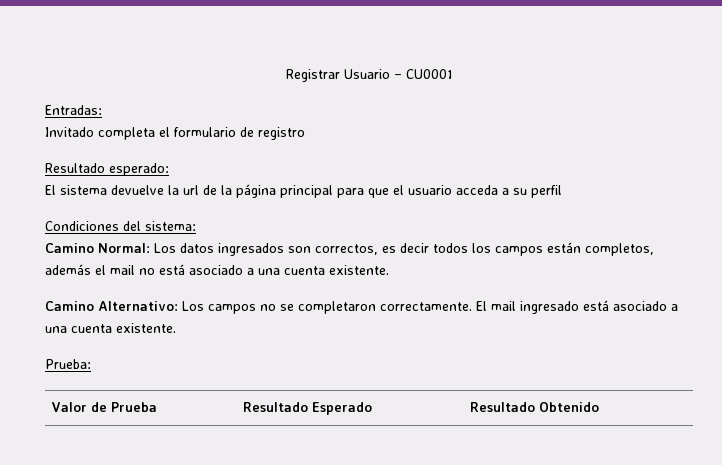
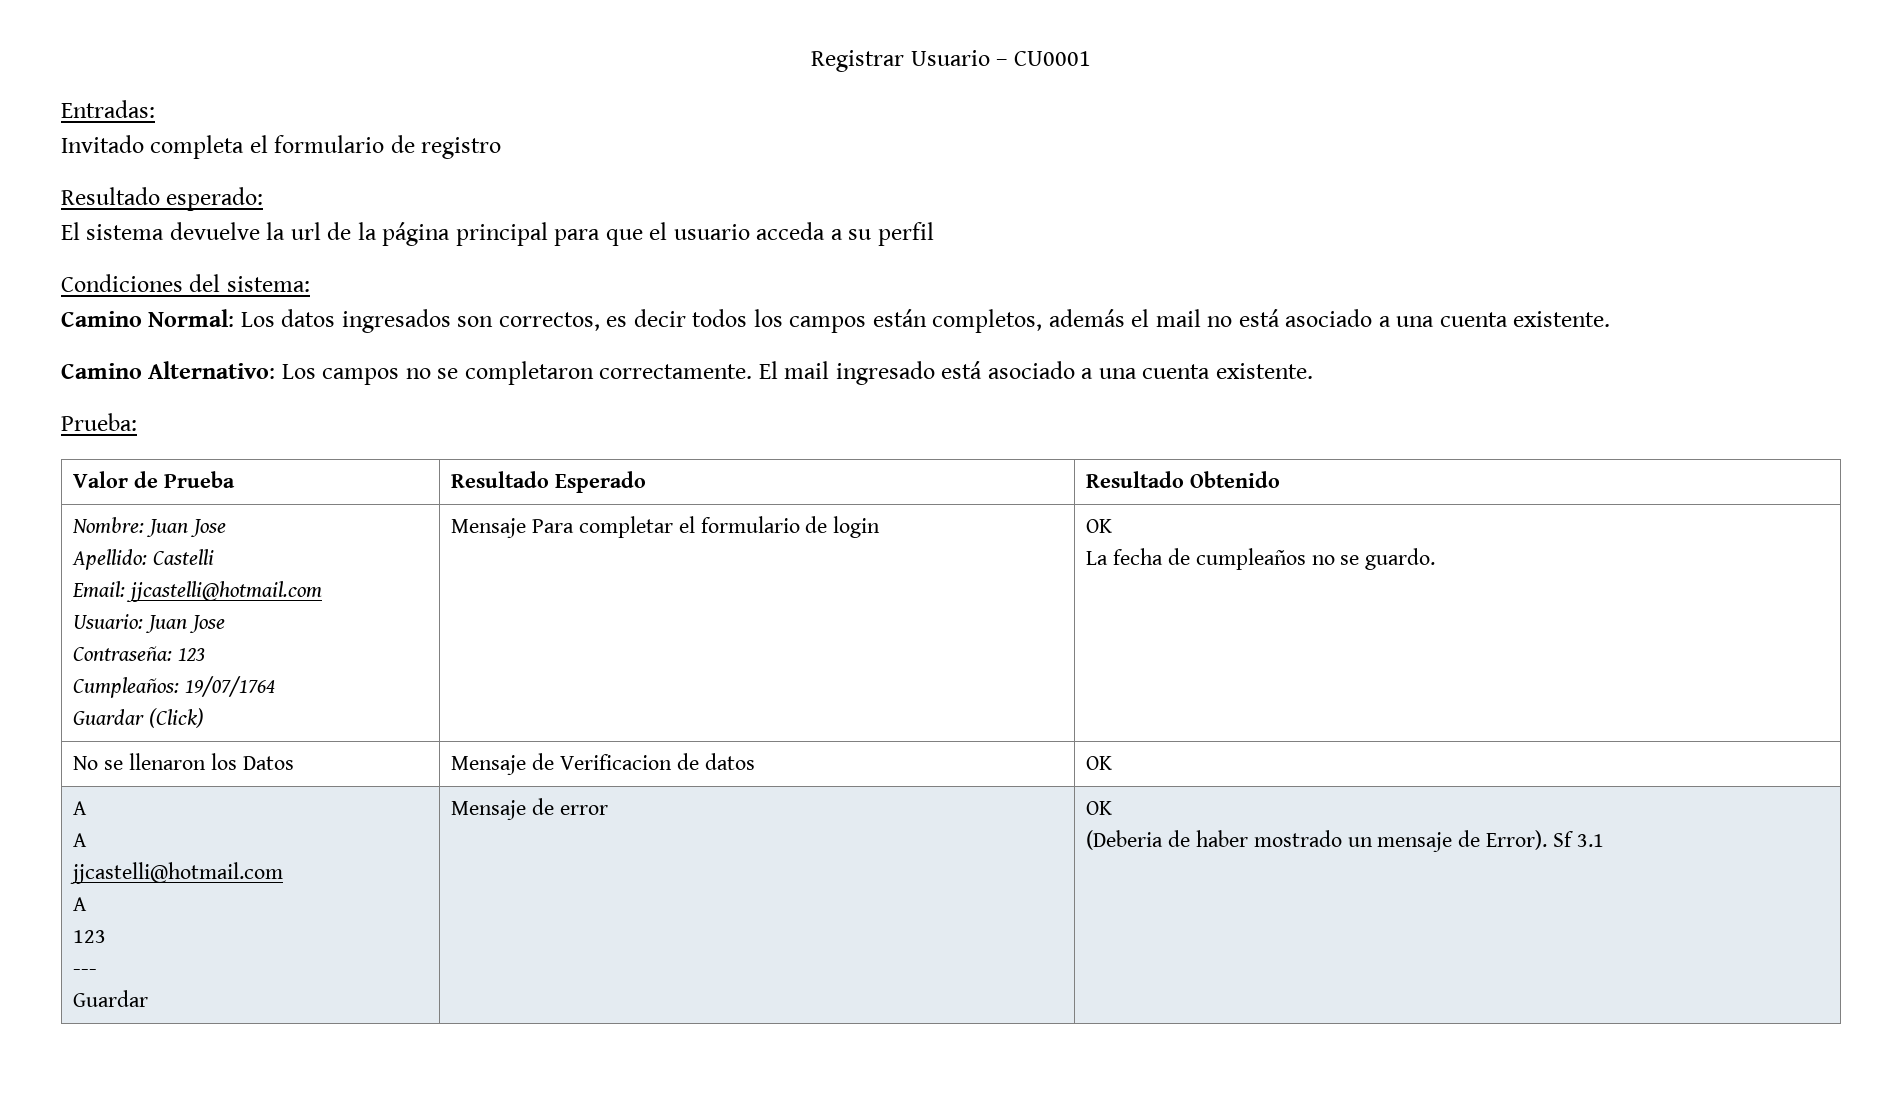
(600, 407) none -> [72,517,226,537] [72,549,215,570] [72,581,323,602] [73,614,225,633] [73,646,206,661] [73,676,276,698] [73,708,205,728] [451,516,881,538] [1086,519,1113,533] [1086,548,1436,570] [73,753,294,770] [451,753,755,775] [1086,756,1113,770] [73,801,88,815] [73,833,88,847] [70,862,284,884] [73,897,88,911] [73,930,107,943] [73,969,98,975] [73,990,149,1007] [451,798,608,820] [1086,801,1113,815] [1086,830,1604,852] // Nombre: Juan Jose // Apellido: Castelli // Email: jjcastelli@hotmail.com // Usuario: Juan Jose // Contraseña: 123 // Cumpleaños: 19/07/1764 // Guardar (Click) | Mensaje Para completar el formulario de login | OK // La fecha de cumpleaños no se guardo. // No se llenaron los Datos | Mensaje de Verificacion de datos | OK // A // A // jjcastelli@hotmail.com // A // 123 // --- // Guardar | Mensaje de error | OK // (Deberia de haber mostrado un mensaje de Error). Sf 3.1

